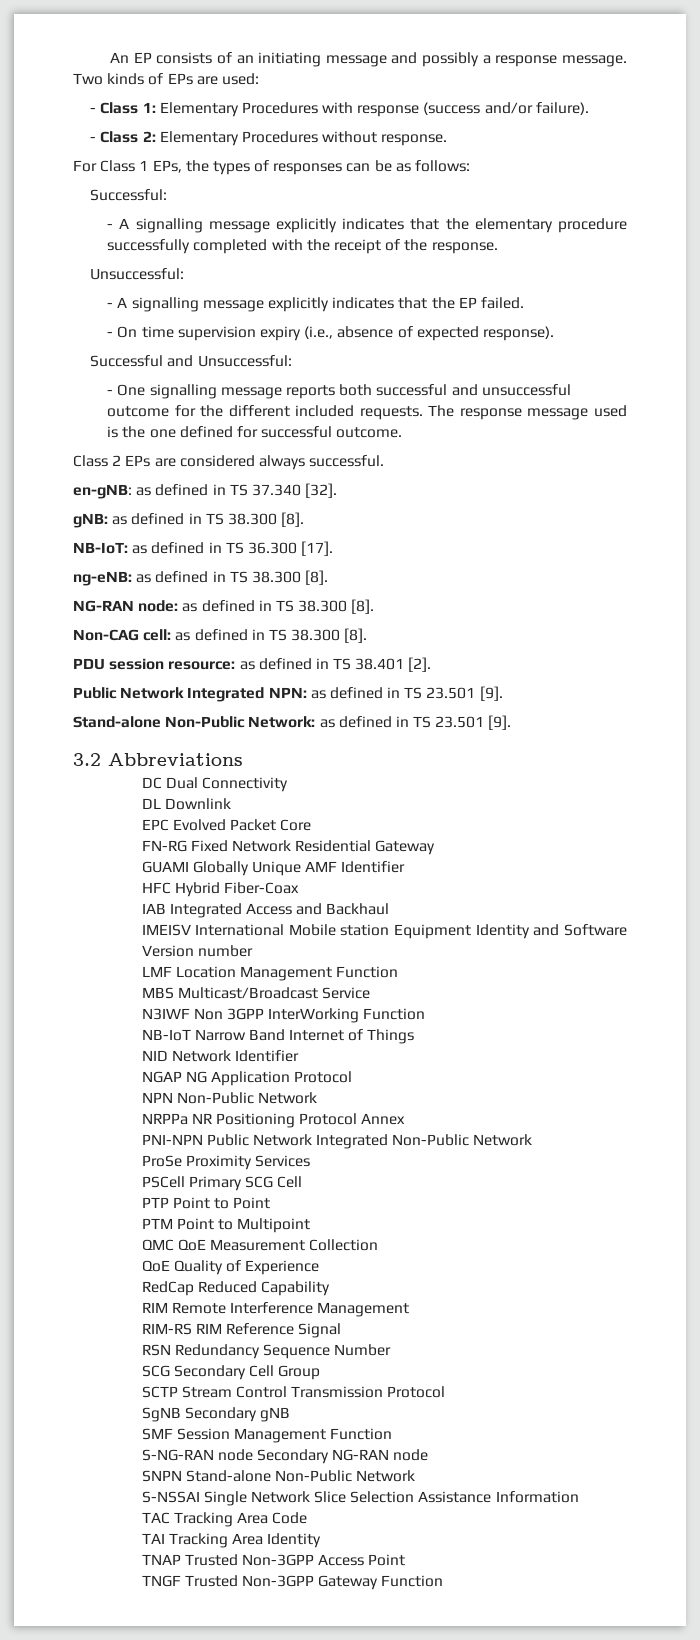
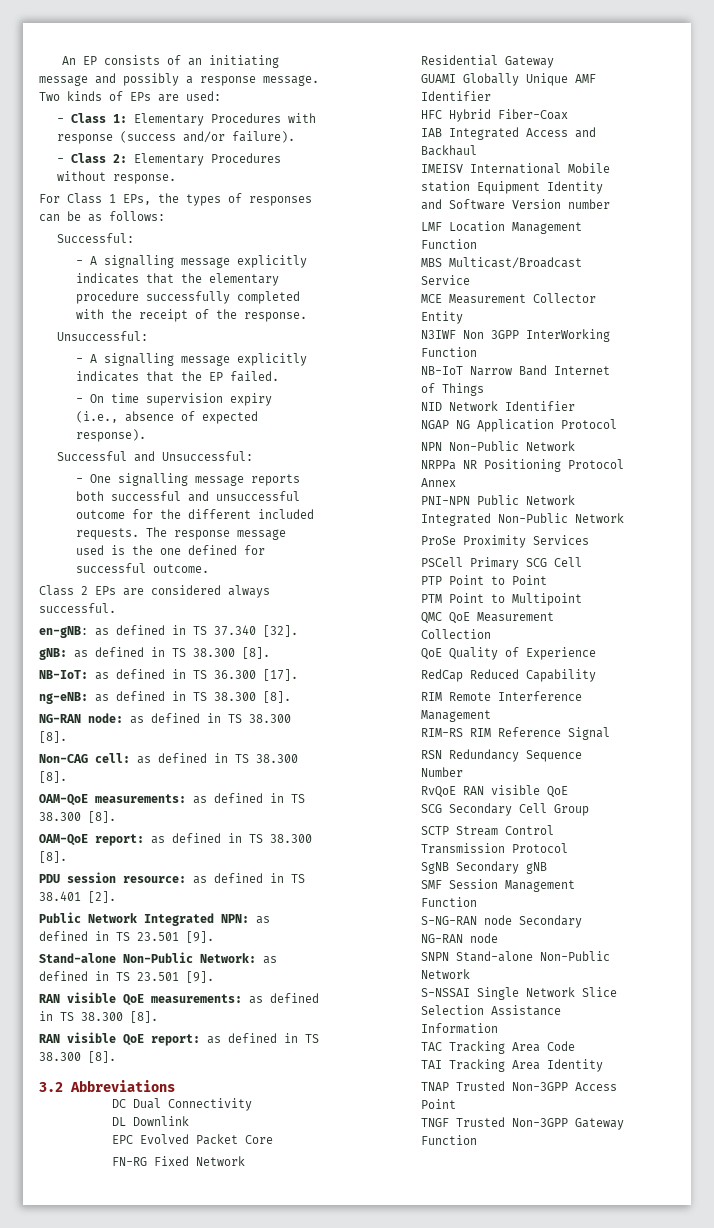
(368, 635) none -> [39,793,305,806] [39,811,116,823] [39,833,312,846] [39,851,67,863] // OAM-QoE measurements: as defined in TS 38.300 [8]. // OAM-QoE report: as defined in TS 38.300 [8].
(512, 722) none -> [39,992,319,1006] [39,1011,158,1023] [39,1032,319,1046] [39,1051,116,1063] // RAN visible QoE measurements: as defined in TS 38.300 [8]. // RAN visible QoE report: as defined in TS 38.300 [8].
(370, 993) none -> [421,293,597,304] [421,311,464,324] // MCE Measurement Collector Entity
(392, 1350) none -> [421,785,569,798] // RvQoE RAN visible QoE

